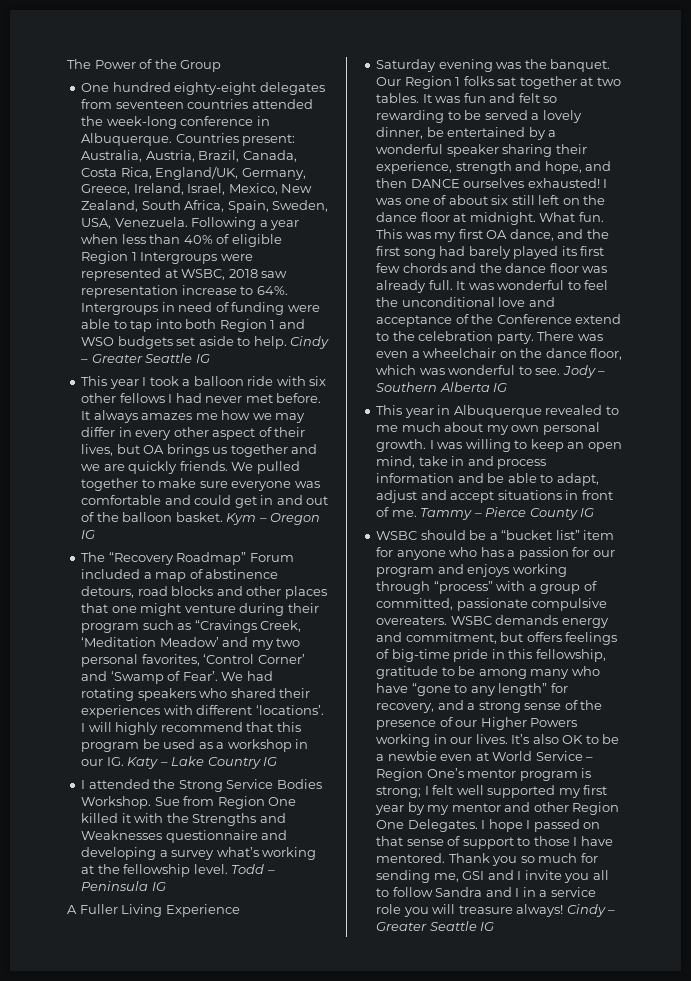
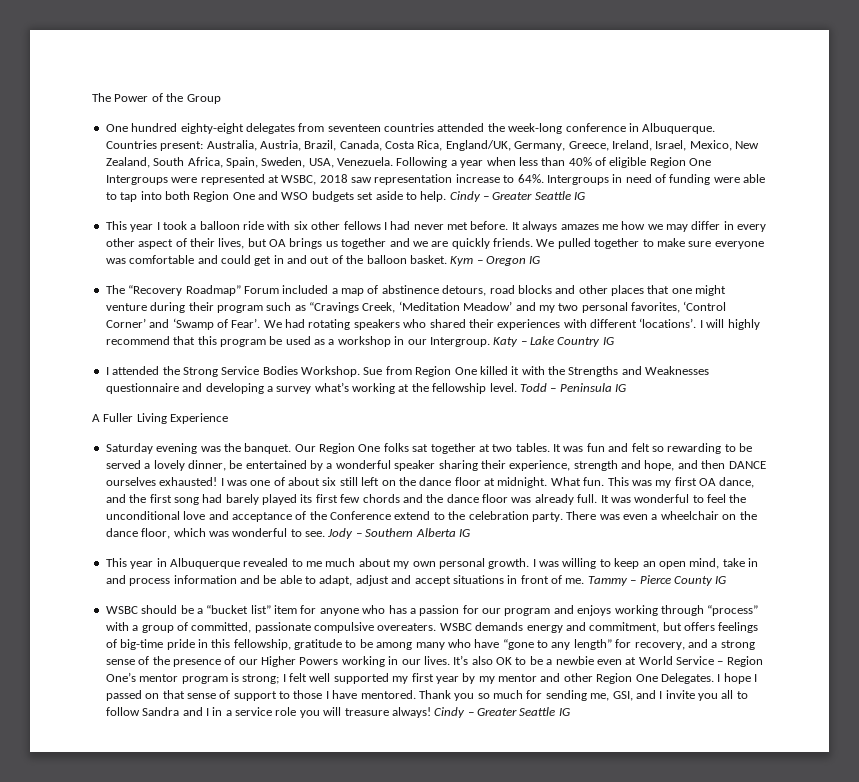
[131,252,137,261] 1 -> [689,158,712,166] One
[270,320,276,329] 1 -> [232,192,255,200] One
[106,757,124,766] IG. -> [429,337,490,347] Intergroup.
[455,77,461,86] 1 -> [358,444,381,452] One
[462,871,485,880] GSI -> [612,691,633,701] GSI,

